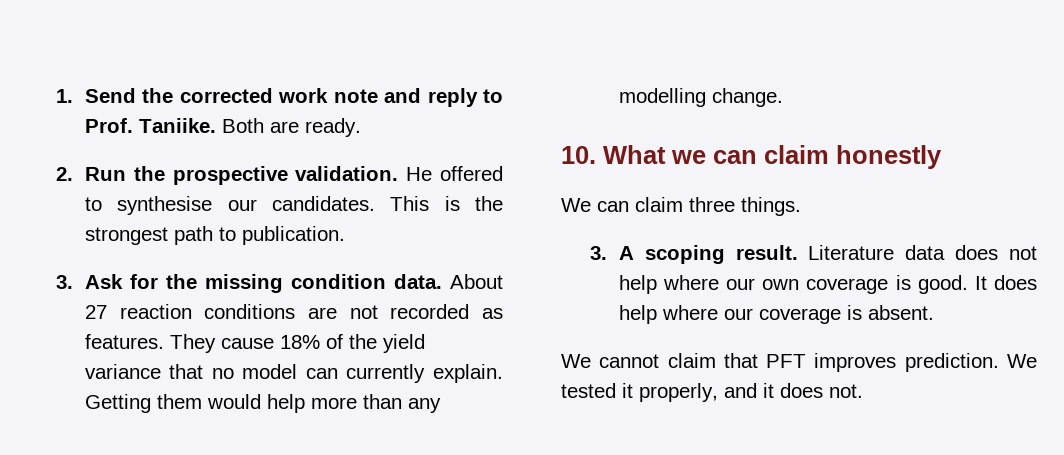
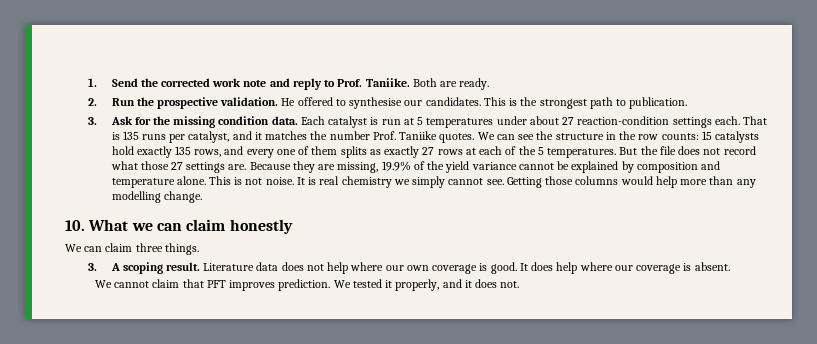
[450,274,503,289] [84,304,503,319] [84,334,425,353] [84,364,503,383] [84,394,202,413] About 27 reaction conditions are not recorded as features. They cause 18% of the yield variance that no model can currently explain. Getting them -> [300,116,768,128] [111,131,760,143] [111,146,756,158] [110,161,721,173] [111,176,619,188] Each catalyst is run at 5 temperatures under about 27 reaction-condition settings each. That is 135 runs per catalyst, and it matches the number Prof. Taniike quotes. We can see the structure in the row counts: 15 catalysts hold exactly 135 rows, and every one of them splits as exactly 27 rows at each of the 5 temperatures. But the file does not record what those 27 settings are. Because they are missing, 19.9% of the yield variance cannot be explained by composition and temperature alone. This is not noise. It is real chemistry we simply cannot see. Getting those columns

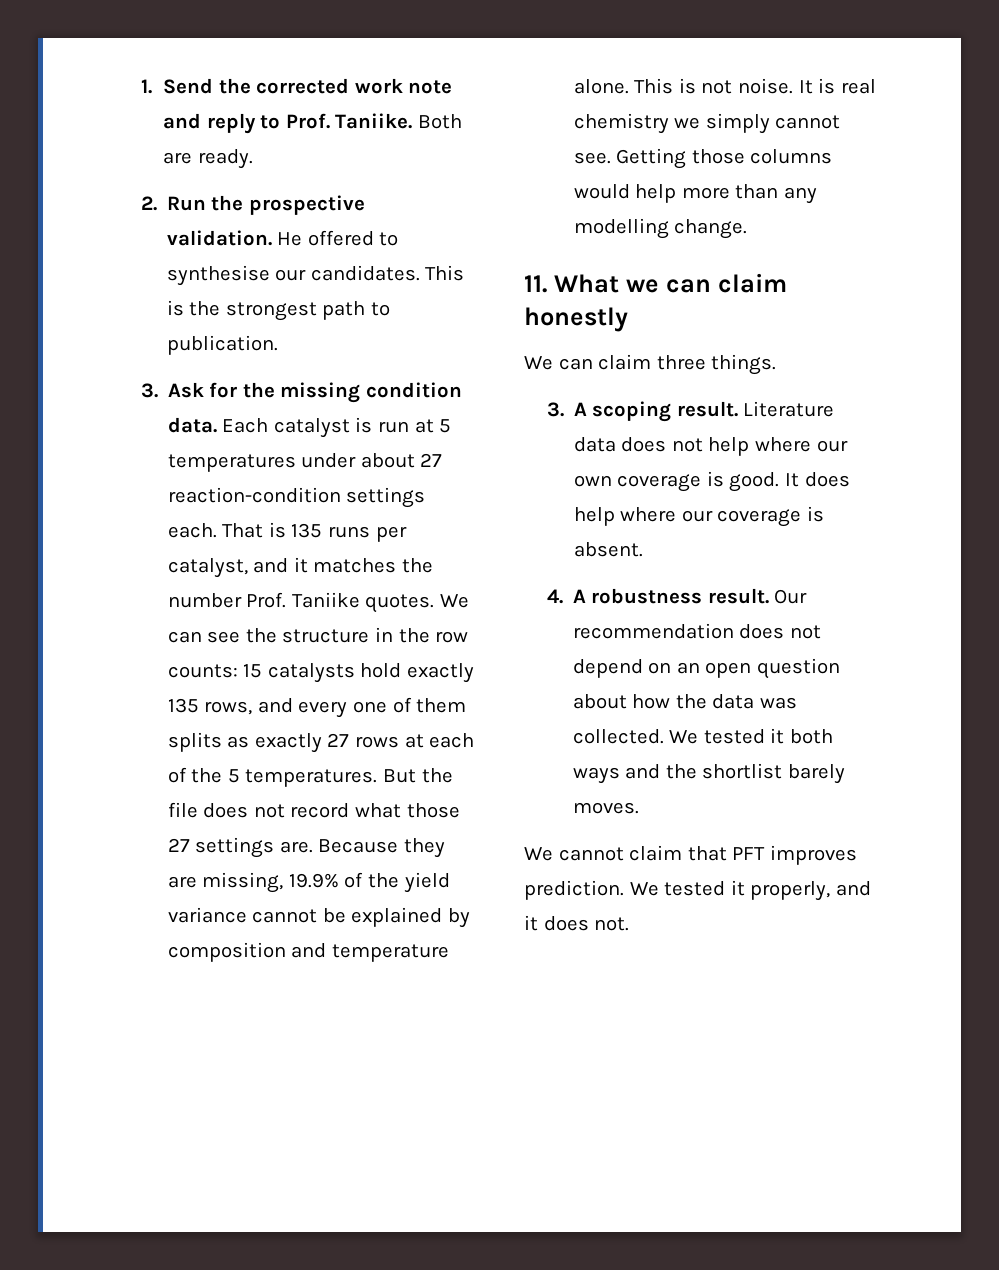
[65,220,85,231] 10. -> [524,275,547,293] 11.
(730, 266) none -> [546,588,808,604] [572,623,821,639] [572,658,841,679] [572,694,798,709] [572,728,834,744] [572,763,846,784] [572,802,639,814] // 4. A robustness result. Our recommendation does not depend on an open question about how the data was collected. We tested it both ways and the shortlist barely moves.

